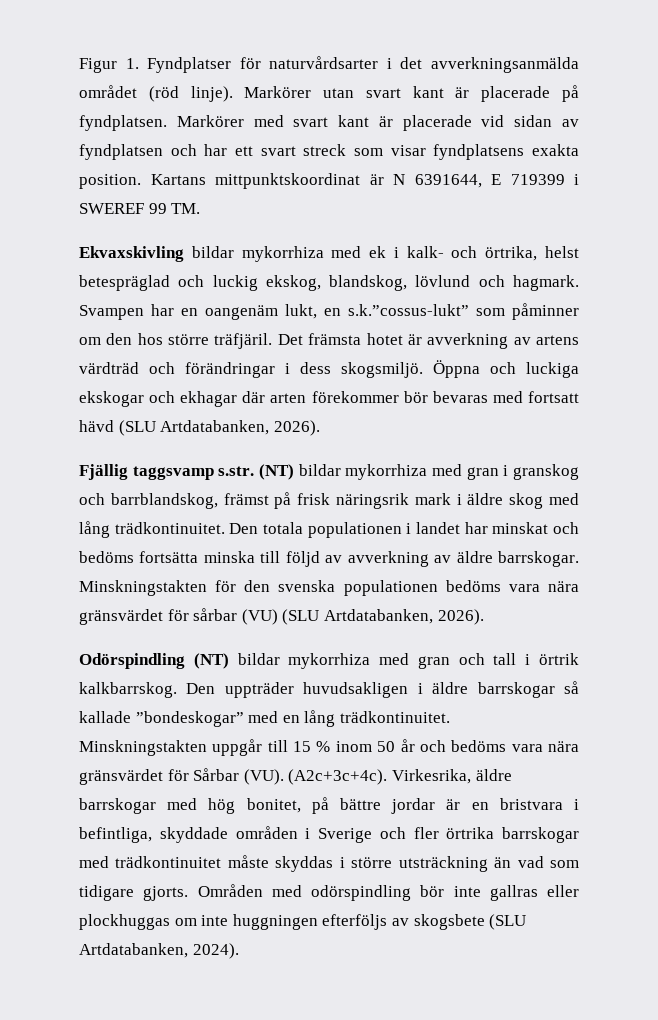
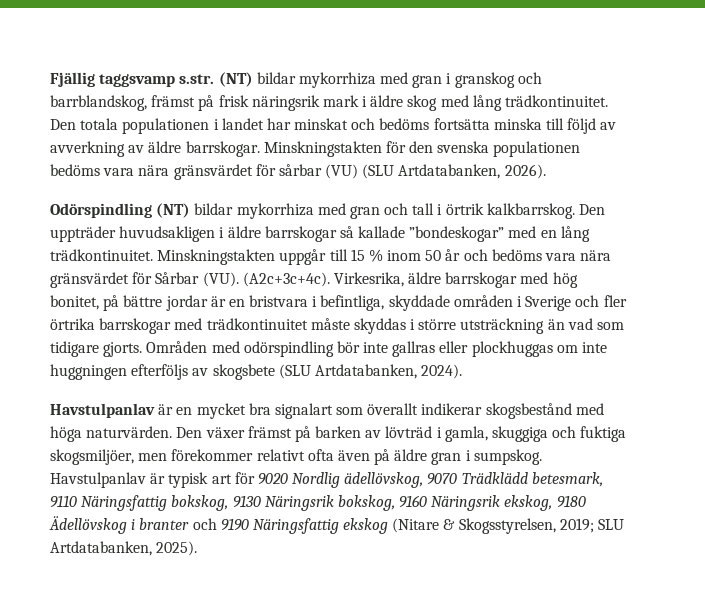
[79,56,579,73] [79,85,579,102] [79,115,579,131] [79,144,579,160] [79,173,579,189] [79,203,201,214] [79,246,579,262] [79,275,579,291] [79,303,579,320] [79,333,579,349] [79,360,579,378] [79,391,579,407] [79,420,320,436] Figur 1. Fyndplatser för naturvårdsarter i det avverkningsanmälda området (röd linje). Markörer utan svart kant är placerade på fyndplatsen. Markörer med svart kant är placerade vid sidan av fyndplatsen och har ett svart streck som visar fyndplatsens exakta position. Kartans mittpunktskoordinat är N 6391644, E 719399 i SWEREF 99 TM. // Ekvaxskivling bildar mykorrhiza med ek i kalk- och örtrika, helst betespräglad och luckig ekskog, blandskog, lövlund och hagmark. Svampen har en oangenäm lukt, en s.k.”cossus-lukt” som påminner om den hos större träfjäril. Det främsta hotet är avverkning av artens värdträd och förändringar i dess skogsmiljö. Öppna och luckiga ekskogar och ekhagar där arten förekommer bör bevaras med fortsatt hävd (SLU Artdatabanken, 2026). // -> (50, 79) none
(239, 951) none -> [50,403,604,419] [50,426,627,442] [50,449,542,465] [50,472,603,488] [50,495,586,511] [49,516,625,534] [50,541,198,556] // Havstulpanlav är en mycket bra signalart som överallt indikerar skogsbestånd med höga naturvärden. Den växer främst på barken av lövträd i gamla, skuggiga och fuktiga skogsmiljöer, men förekommer relativt ofta även på äldre gran i sumpskog. Havstulpanlav är typisk art för 9020 Nordlig ädellövskog, 9070 Trädklädd betesmark, 9110 Näringsfattig bokskog, 9130 Näringsrik bokskog, 9160 Näringsrik ekskog, 9180 Ädellövskog i branter och 9190 Näringsfattig ekskog (Nitare & Skogsstyrelsen, 2019; SLU Artdatabanken, 2025).

